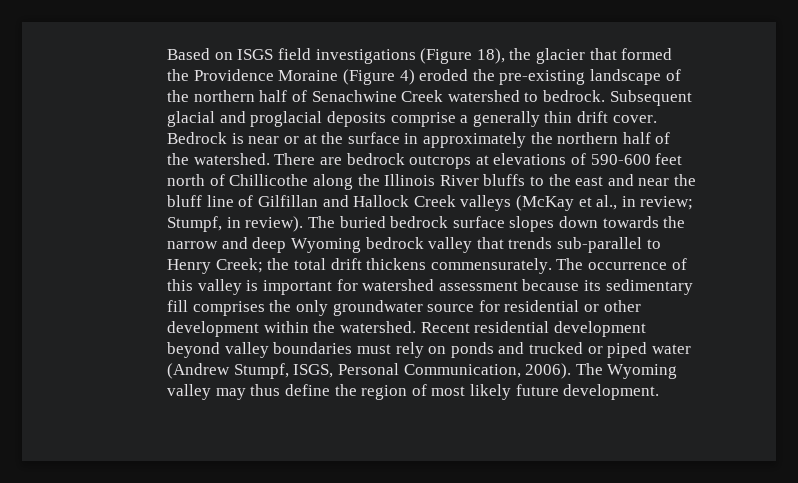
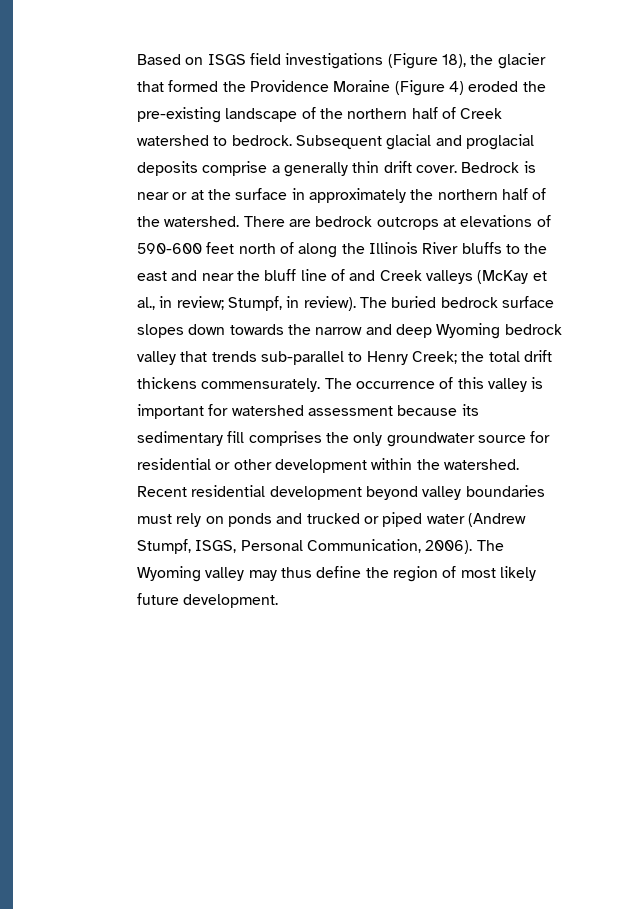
[311,90,397,102] Senachwine -> (456, 113) none
[229,174,309,186] Chillicothe -> (294, 248) none
[258,195,410,207] Gilfillan and Hallock -> [349,270,376,281] and

